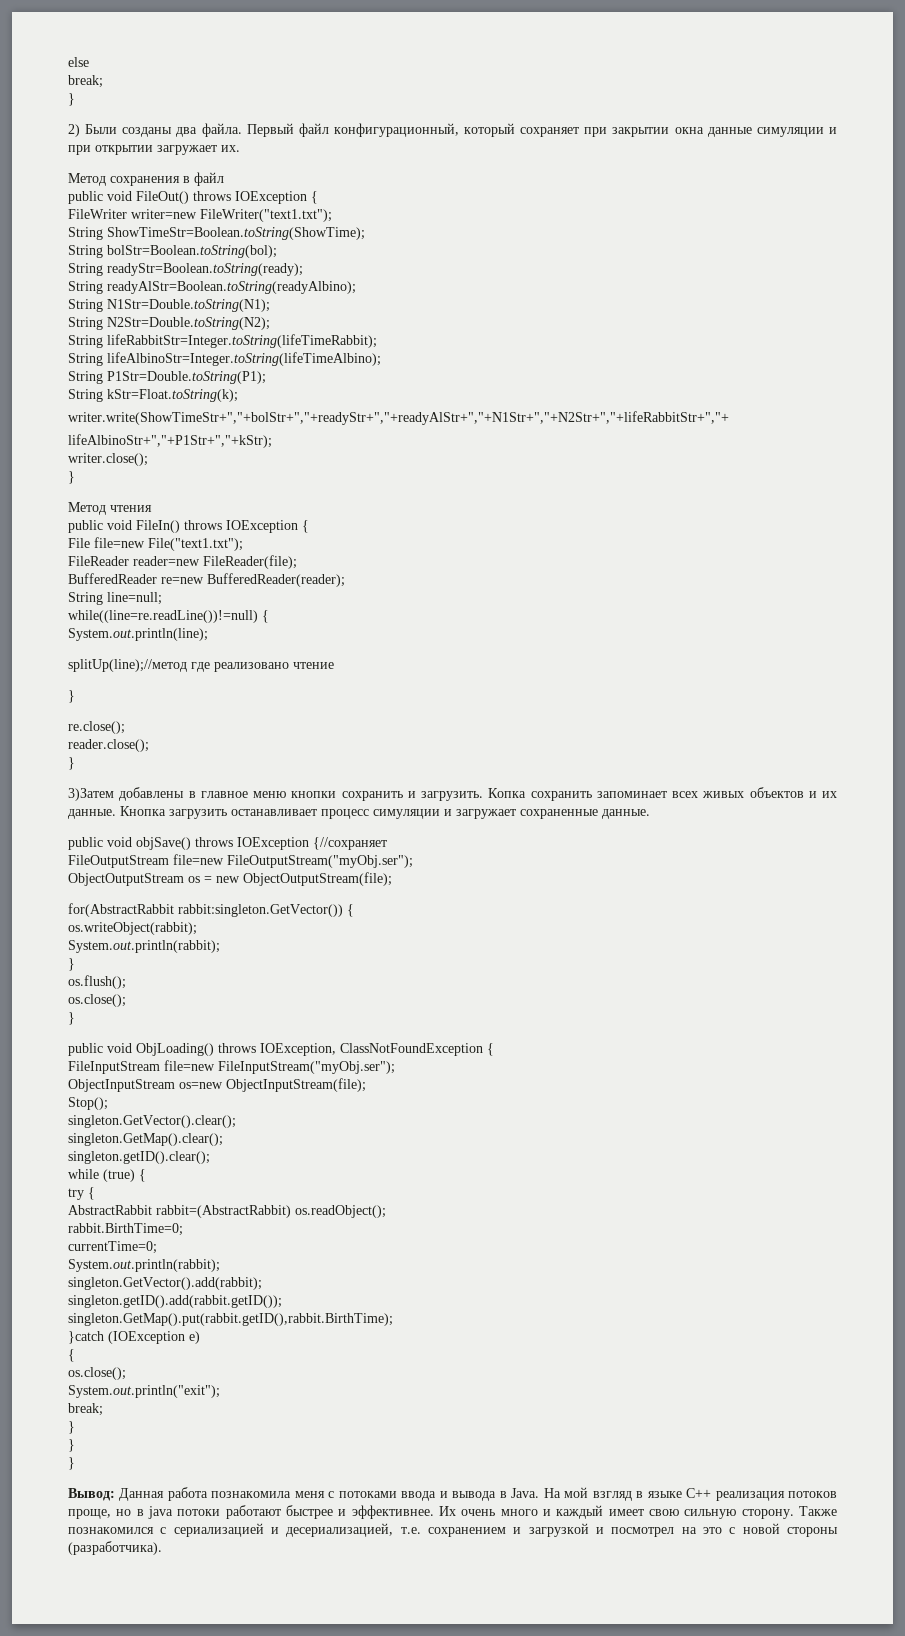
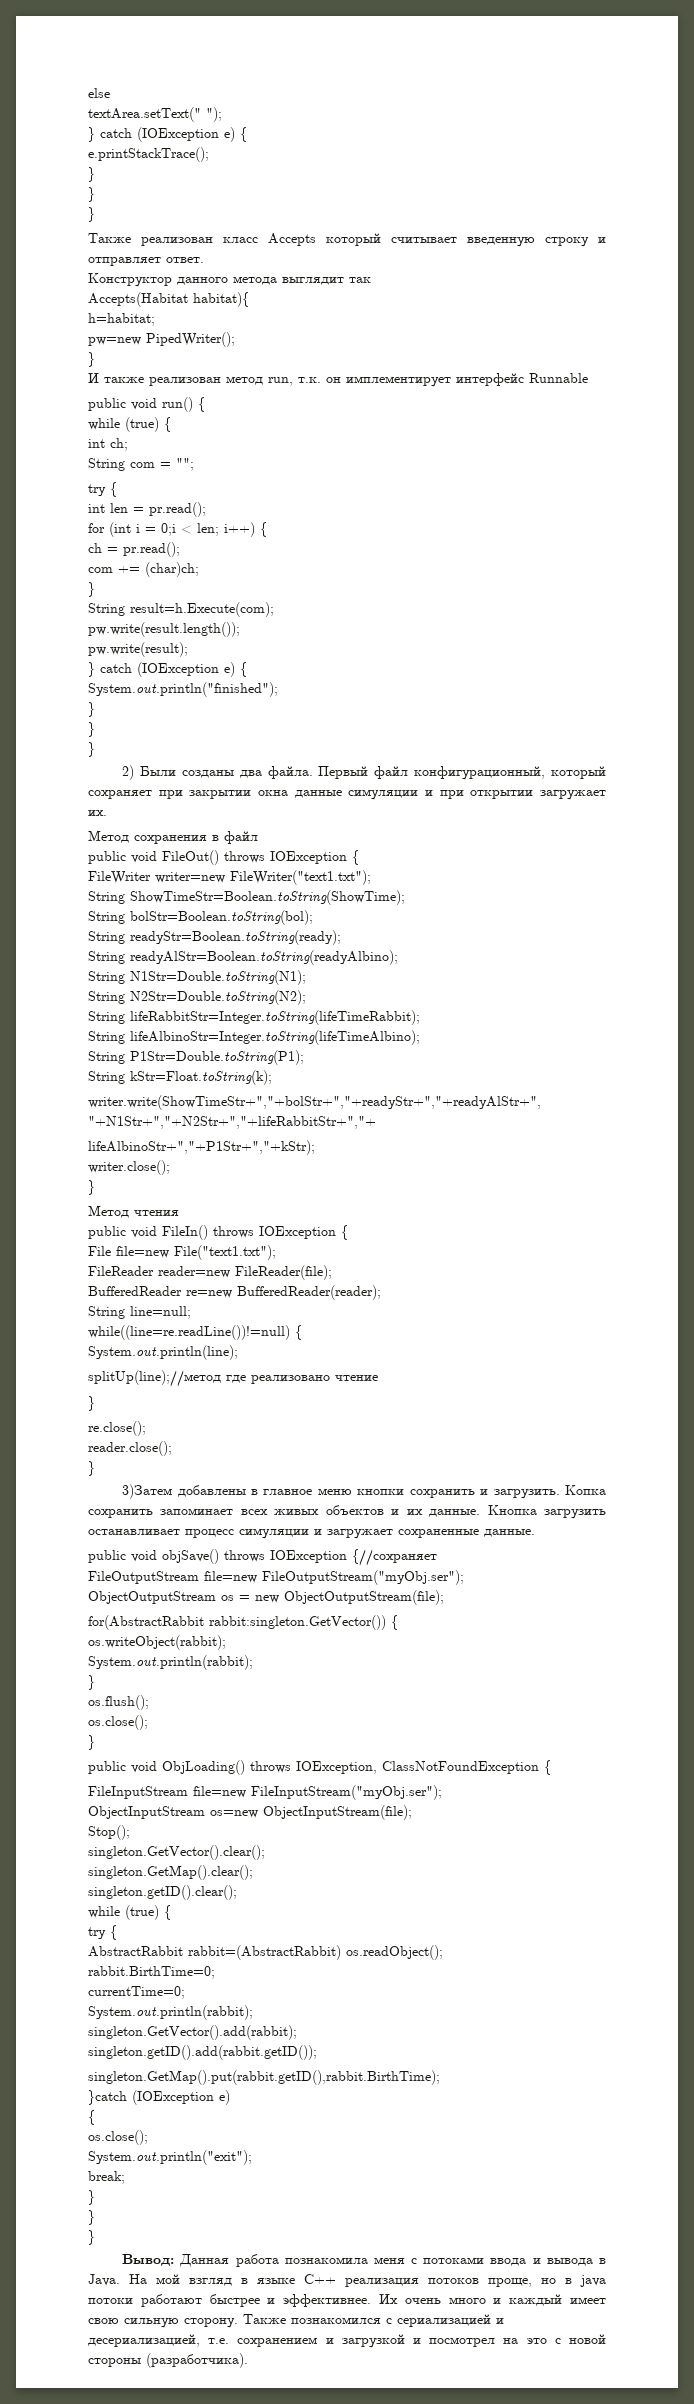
[68,75,103,88] break; -> [88,107,222,122] [88,127,247,142] [88,147,209,162] [88,167,95,182] [88,187,95,202] [88,207,95,222] [88,233,606,247] [88,257,204,266] [88,273,371,287] [88,292,249,307] [88,313,155,326] [88,332,235,347] [88,352,95,367] [88,373,588,387] [88,397,205,412] [88,417,171,432] [88,438,128,451] [88,458,194,471] [88,482,117,497] [88,502,206,517] [88,522,267,537] [88,542,180,557] [88,562,199,577] [88,582,95,597] [88,602,274,617] [88,622,240,637] [88,642,188,657] [88,662,247,677] [88,682,278,697] [88,702,95,717] [88,722,95,737] textArea.setText(" "); // } catch (IOException e) { // e.printStackTrace(); // } // } // } // Также реализован класс Accepts который считывает введенную строку и отправляет ответ. // Конструктор данного метода выглядит так // Accepts(Habitat habitat){ // h=habitat; // pw=new PipedWriter(); // } // И также реализован метод run, т.к. он имплементирует интерфейс Runnable // public void run() { // while (true) { // int ch; // String com = ""; // try { // int len = pr.read(); // for (int i = 0;i < len; i++) { // ch = pr.read(); // com += (char)ch; // } // String result=h.Execute(com); // pw.write(result.length()); // pw.write(result); // } catch (IOException e) { // System.out.println("finished"); // } // }

